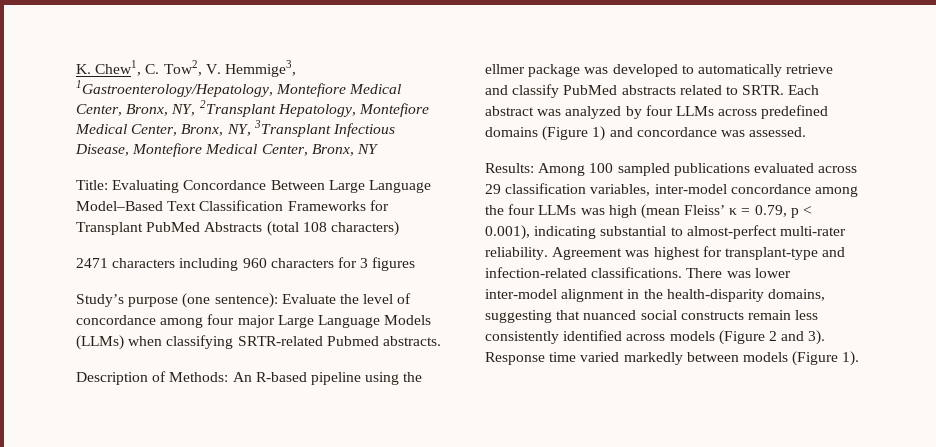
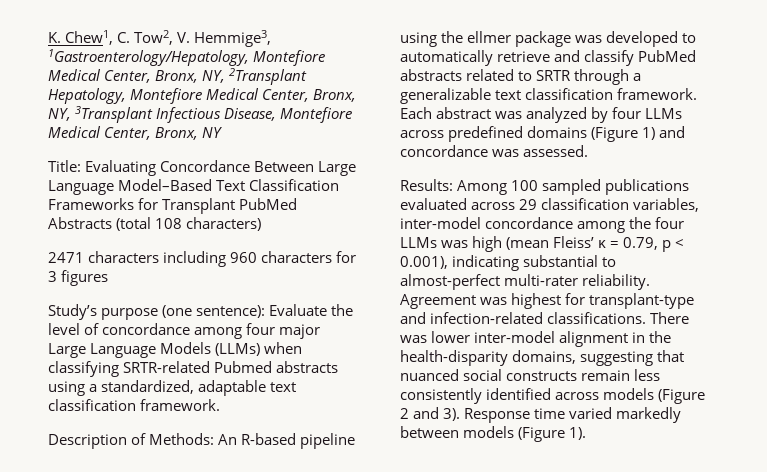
[382,336,441,346] abstracts. -> [276,361,339,373] [48,380,297,396] [48,399,221,411] abstracts using a standardized, adaptable text classification framework.
[742,85,785,95] SRTR. -> [536,69,642,85] [400,88,698,104] SRTR through a generalizable text classification framework.

